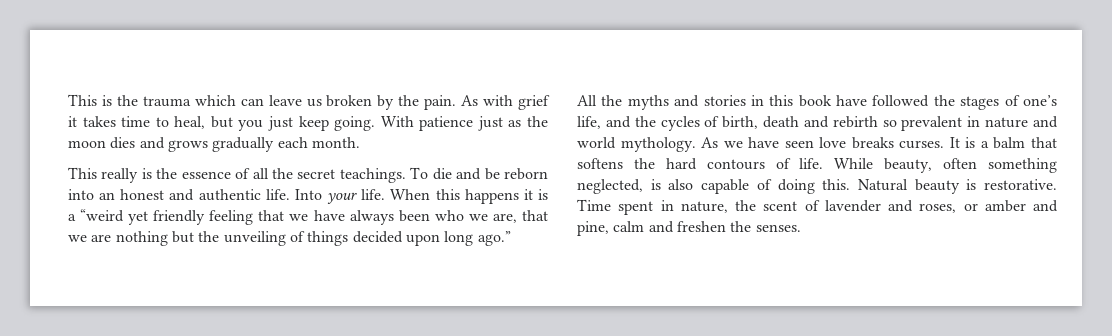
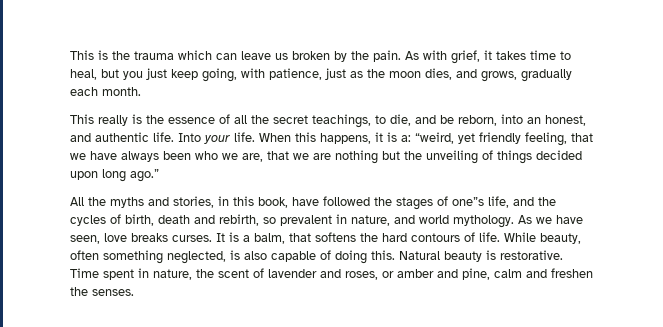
[518,95,550,110] grief -> [451,50,480,64] grief,
[334,116,474,131] going. With patience -> [202,68,322,82] going, with patience,
[110,137,208,152] dies and grows -> [425,68,517,82] dies, and grows,
[339,167,452,183] teachings. To die -> [312,114,411,128] teachings, to die,
[504,168,548,180] reborn -> [458,115,497,126] reborn,
[120,189,165,200] honest -> [545,115,586,126] honest,
[464,189,519,204] happens -> [320,133,371,144] happens,
[68,209,125,222] a “weird -> [401,132,454,144] a: “weird,
[209,210,254,225] feeling -> [525,132,567,146] feeling,
[703,95,746,106] stories -> [173,196,214,208] stories,
[798,95,832,107] book -> [258,197,288,208] book,
[1022,95,1057,106] one’s -> [452,197,484,206] one”s
[832,116,878,128] rebirth -> [219,214,259,226] rebirth,
[985,117,1029,128] nature -> [351,215,390,226] nature,
[784,140,814,148] seen -> [70,235,100,244] seen,
[993,137,1026,149] balm -> [254,233,285,244] balm,

